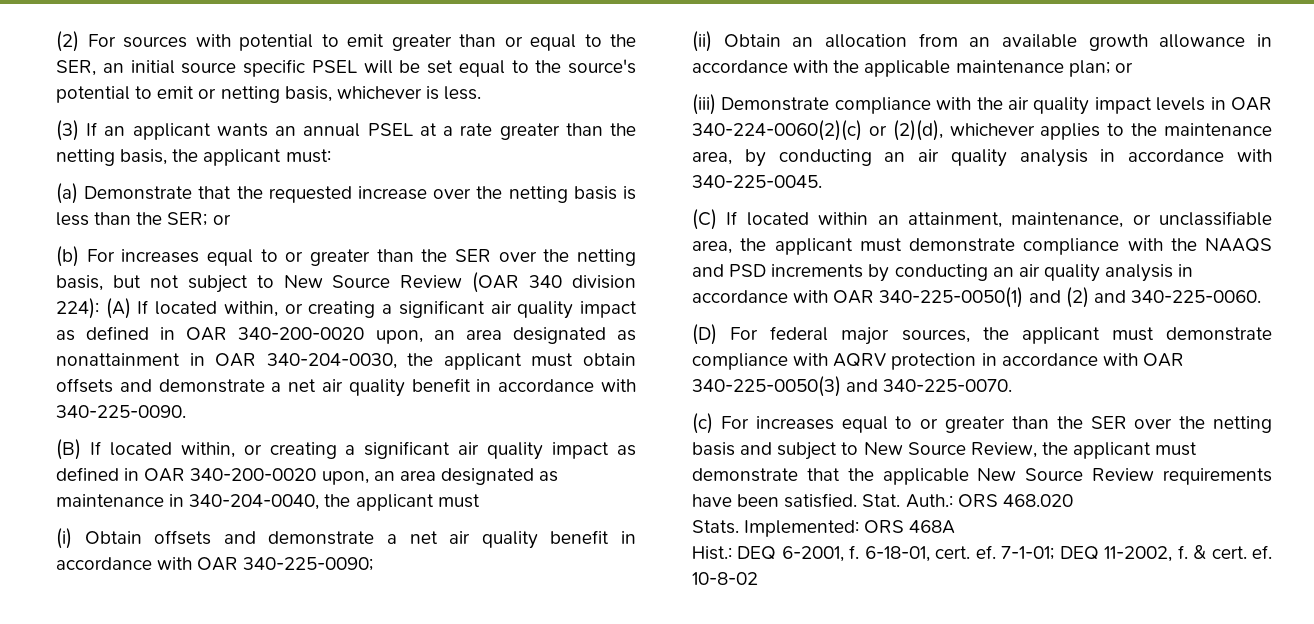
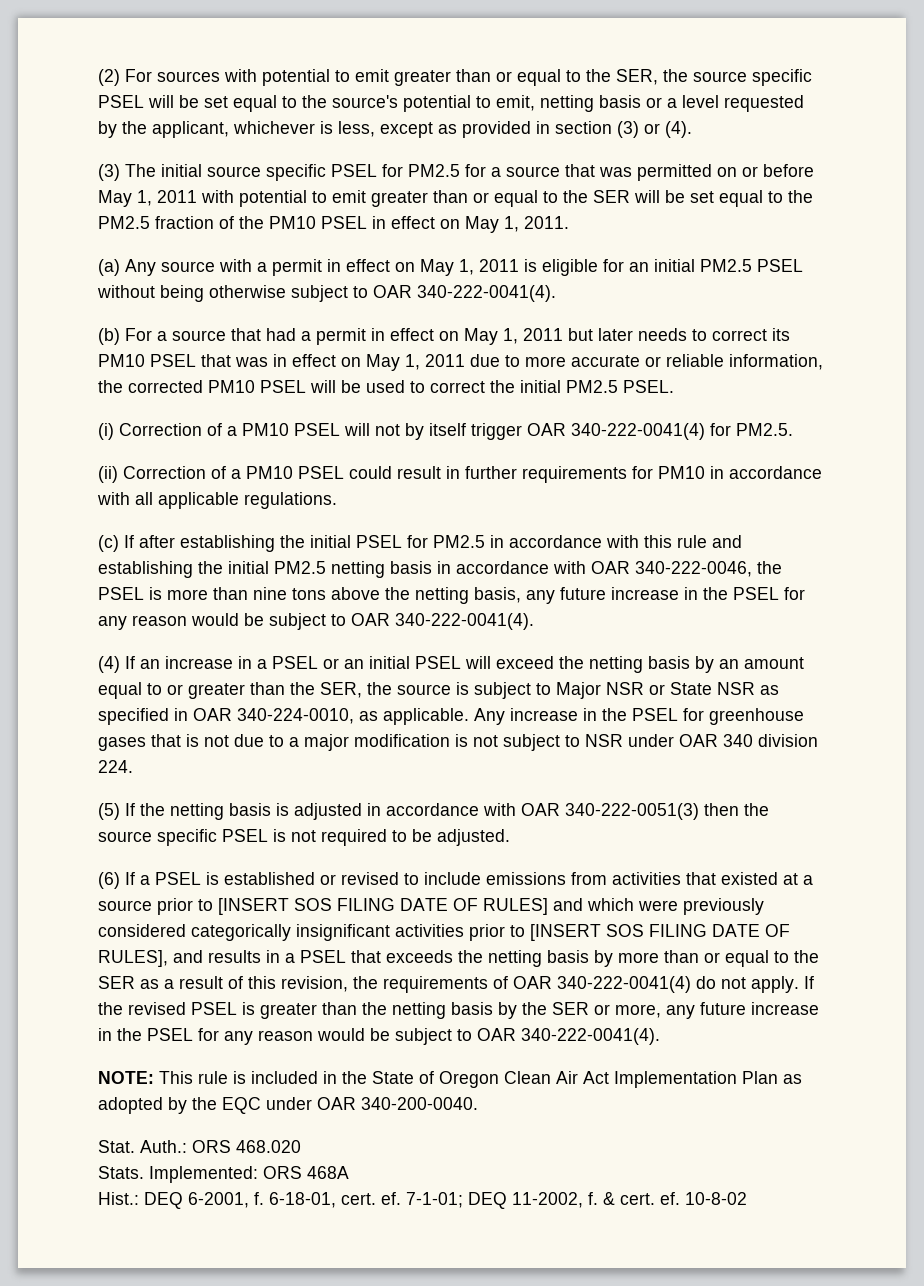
[102,60,175,74] an initial -> [663,69,688,82] the
[157,86,482,103] [56,120,636,141] [56,149,331,166] [56,183,637,204] [56,212,231,226] [56,246,636,267] [56,272,636,293] [56,298,638,319] [56,326,637,344] [56,353,636,370] [56,378,636,397] [56,405,186,418] [56,439,637,460] [56,467,559,485] [56,494,480,511] [56,528,637,549] [56,557,374,571] [692,31,1272,52] [692,60,1133,77] [692,94,1272,115] [692,120,1273,141] [692,149,1272,167] [692,175,822,188] [692,209,1272,230] [692,238,1272,255] [692,264,1194,282] [692,287,1261,308] [692,324,1272,345] [692,353,1184,370] [692,376,1013,397] [692,413,1272,434] [692,442,1198,460] [692,468,1272,485] [692,493,858,508] emit or netting basis, whichever is less. // (3) If an applicant wants an annual PSEL at a rate greater than the netting basis, the applicant must: // (a) Demonstrate that the requested increase over the netting basis is less than the SER; or // (b) For increases equal to or greater than the SER over the netting basis, but not subject to New Source Review (OAR 340 division 224): (A) If located within, or creating a significant air quality impact as defined in OAR 340-200-0020 upon, an area designated as nonattainment in OAR 340-204-0030, the applicant must obtain offsets and demonstrate a net air quality benefit in accordance with 340-225-0090. // (B) If located within, or creating a significant air quality impact as defined in OAR 340-200-0020 upon, an area designated as maintenance in 340-204-0040, the applicant must // (i) Obtain offsets and demonstrate a net air quality benefit in accordance with OAR 340-225-0090; // (ii) Obtain an allocation from an available growth allowance in accordance with the applicable maintenance plan; or // (iii) Demonstrate compliance with the air quality impact levels in OAR 340-224-0060(2)(c) or (2)(d), whichever applies to the maintenance area, by conducting an air quality analysis in accordance with 340-225-0045. // (C) If located within an attainment, maintenance, or unclassifiable area, the applicant must demonstrate compliance with the NAAQS and PSD increments by conducting an air quality analysis in accordance with OAR 340-225-0050(1) and (2) and 340-225-0060. // (D) For federal major sources, the applicant must demonstrate compliance with AQRV protection in accordance with OAR 340-225-0050(3) and 340-225-0070. // (c) For increases equal to or greater than the SER over the netting basis and subject to New Source Review, the applicant must demonstrate that the applicable New Source Review requirements have been satisfied. -> [496,95,804,112] [98,121,692,138] [98,164,814,181] [98,190,813,207] [98,216,569,233] [98,259,803,276] [97,285,556,302] [98,328,790,345] [98,354,823,371] [98,380,674,393] [98,423,793,440] [98,466,822,483] [97,492,337,509] [98,535,742,552] [98,561,782,578] [98,587,805,604] [98,613,534,630] [98,656,804,673] [98,682,779,699] [98,708,804,725] [98,734,818,751] [98,760,133,773] [98,803,769,820] [98,829,510,846] [98,872,813,889] [98,898,764,915] [98,924,790,941] [98,950,819,967] [98,976,814,993] [98,1002,819,1019] [98,1028,660,1045] [98,1071,802,1088] [98,1097,478,1114] emit, netting basis or a level requested by the applicant, whichever is less, except as provided in section (3) or (4). // (3) The initial source specific PSEL for PM2.5 for a source that was permitted on or before May 1, 2011 with potential to emit greater than or equal to the SER will be set equal to the PM2.5 fraction of the PM10 PSEL in effect on May 1, 2011. // (a) Any source with a permit in effect on May 1, 2011 is eligible for an initial PM2.5 PSEL without being otherwise subject to OAR 340-222-0041(4). // (b) For a source that had a permit in effect on May 1, 2011 but later needs to correct its PM10 PSEL that was in effect on May 1, 2011 due to more accurate or reliable information, the corrected PM10 PSEL will be used to correct the initial PM2.5 PSEL. // (i) Correction of a PM10 PSEL will not by itself trigger OAR 340-222-0041(4) for PM2.5. // (ii) Correction of a PM10 PSEL could result in further requirements for PM10 in accordance with all applicable regulations. // (c) If after establishing the initial PSEL for PM2.5 in accordance with this rule and establishing the initial PM2.5 netting basis in accordance with OAR 340-222-0046, the PSEL is more than nine tons above the netting basis, any future increase in the PSEL for any reason would be subject to OAR 340-222-0041(4). // (4) If an increase in a PSEL or an initial PSEL will exceed the netting basis by an amount equal to or greater than the SER, the source is subject to Major NSR or State NSR as specified in OAR 340-224-0010, as applicable. Any increase in the PSEL for greenhouse gases that is not due to a major modification is not subject to NSR under OAR 340 division 224. // (5) If the netting basis is adjusted in accordance with OAR 340-222-0051(3) then the source specific PSEL is not required to be adjusted. // (6) If a PSEL is established or revised to include emissions from activities that existed at a source prior to [INSERT SOS FILING DATE OF RULES] and which were previously considered categorically insignificant activities prior to [INSERT SOS FILING DATE OF RULES], and results in a PSEL that exceeds the netting basis by more than or equal to the SER as a result of this revision, the requirements of OAR 340-222-0041(4) do not apply. If the revised PSEL is greater than the netting basis by the SER or more, any future increase in the PSEL for any reason would be subject to OAR 340-222-0041(4). // NOTE: This rule is included in the State of Oregon Clean Air Act Implementation Plan as adopted by the EQC under OAR 340-200-0040. //

